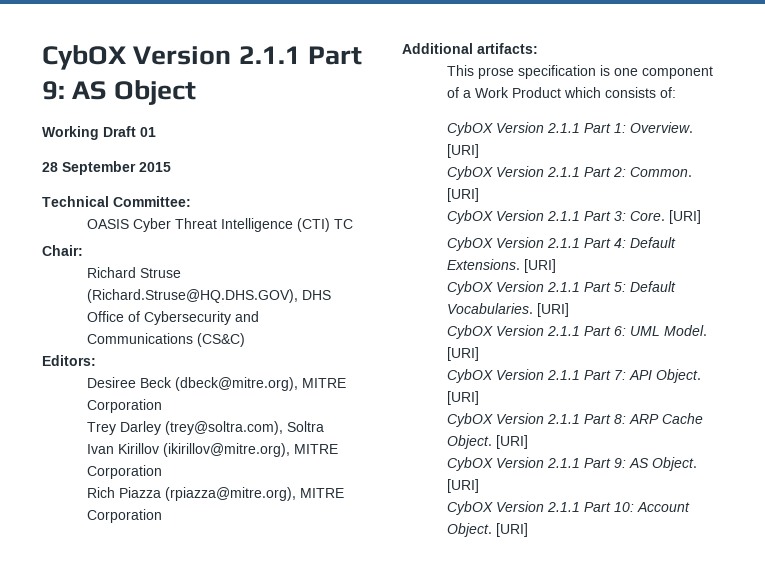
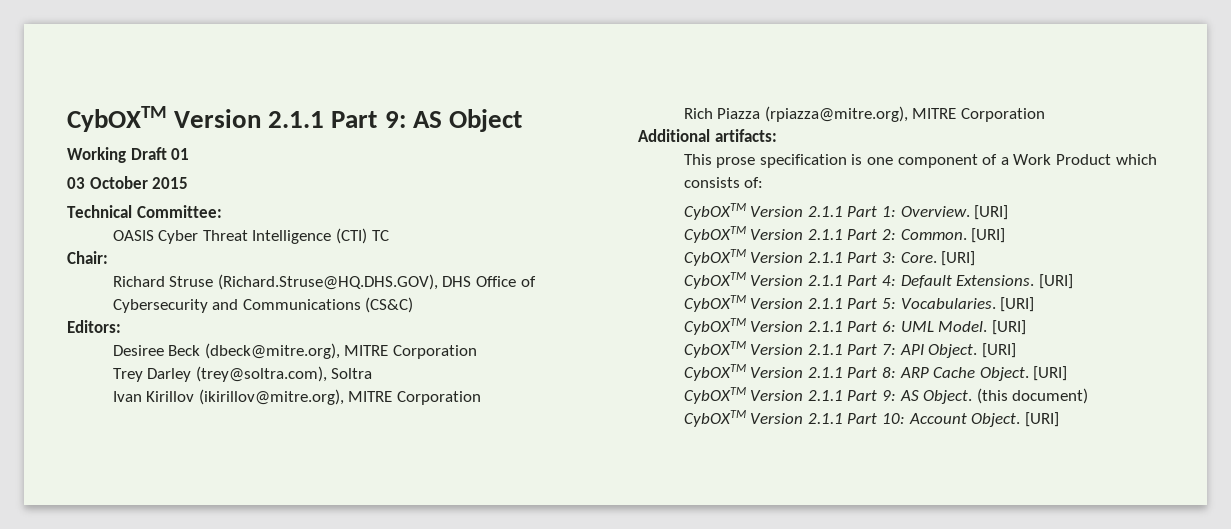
[42,45,127,70] CybOX -> [67,106,167,132] CybOXTM
[42,161,136,175] 28 September -> [67,176,148,189] 03 October
[446,122,493,136] CybOX -> [683,203,746,220] CybOXTM
[446,166,493,180] CybOX -> [683,226,746,243] CybOXTM
[446,210,493,224] CybOX -> [683,249,746,266] CybOXTM
[446,237,493,251] CybOX -> [683,272,746,289] CybOXTM
[446,281,493,295] CybOX -> [683,295,746,312] CybOXTM
[629,281,676,292] Default -> (896, 303) none
[446,325,493,339] CybOX -> [683,318,746,335] CybOXTM
[446,369,493,383] CybOX -> [683,341,746,358] CybOXTM
[446,413,493,427] CybOX -> [683,364,746,381] CybOXTM
[446,457,493,471] CybOX -> [683,387,746,404] CybOXTM
[446,479,479,493] [446,501,493,515] [URI] // CybOX -> [976,388,1089,404] [683,410,746,427] (this document) // CybOXTM

